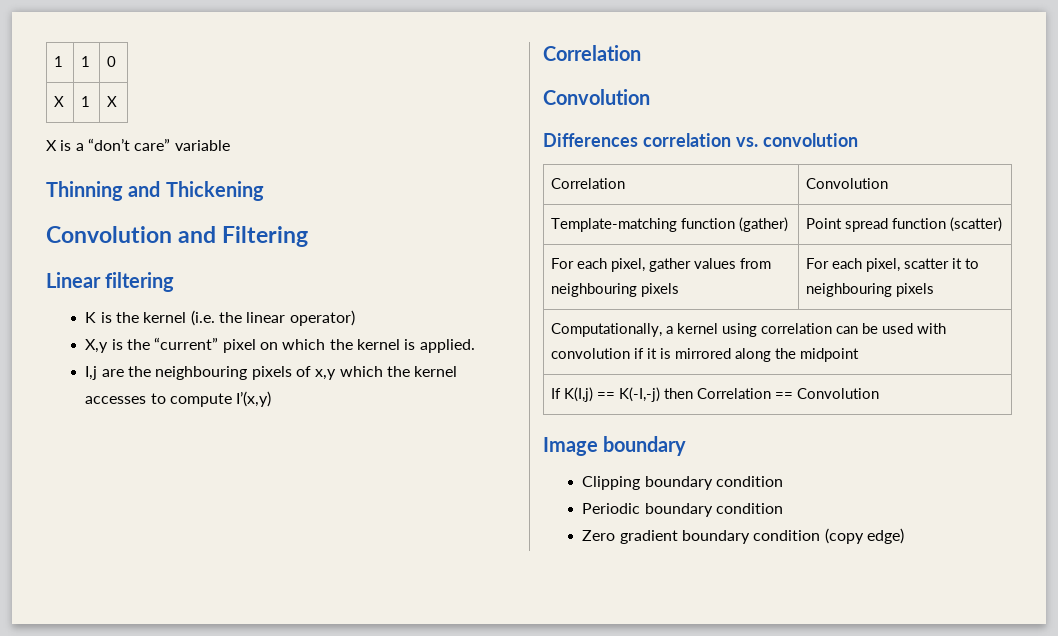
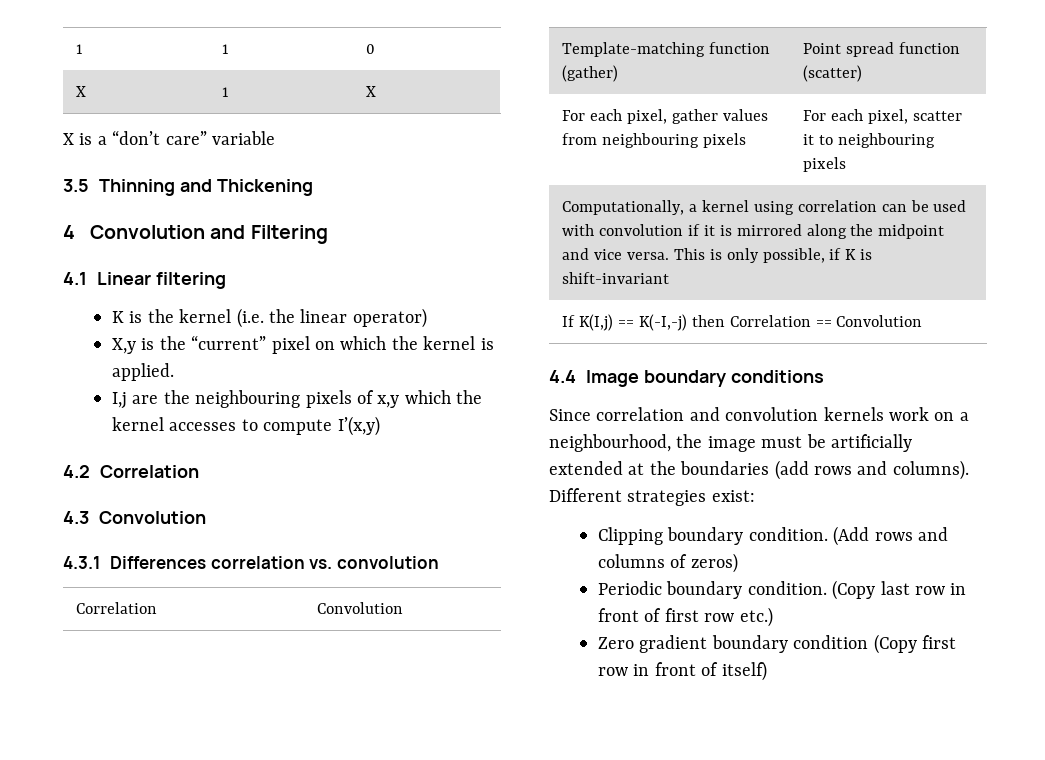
(230, 145) none -> [63,179,89,192] 3.5
(264, 191) none -> [63,225,75,239] 4
(309, 236) none -> [63,272,87,285] 4.1
(272, 399) none -> [63,465,90,478] 4.2
[543,89,650,105] Convolution // -> [63,511,206,524] [63,556,100,569] 4.3 Convolution // 4.3.1
(860, 355) none -> [562,248,873,263] [562,272,670,284] and vice versa. This is only possible, if K is shift-invariant
(880, 393) none -> [549,370,576,383] 4.4
[582,476,784,490] [582,503,784,517] [582,528,904,544] // Clipping boundary condition // Periodic boundary condition // Zero gradient boundary condition (copy edge) -> [730,370,824,383] [549,407,969,421] [549,434,912,452] [549,460,969,480] [549,488,755,506] [598,526,949,546] [598,553,738,573] [598,580,967,600] [598,607,773,627] [598,634,957,654] [598,661,767,681] conditions // Since correlation and convolution kernels work on a neighbourhood, the image must be artificially extended at the boundaries (add rows and columns). Different strategies exist: // Clipping boundary condition. (Add rows and columns of zeros) // Periodic boundary condition. (Copy last row in front of first row etc.) // Zero gradient boundary condition (Copy first row in front of itself)

